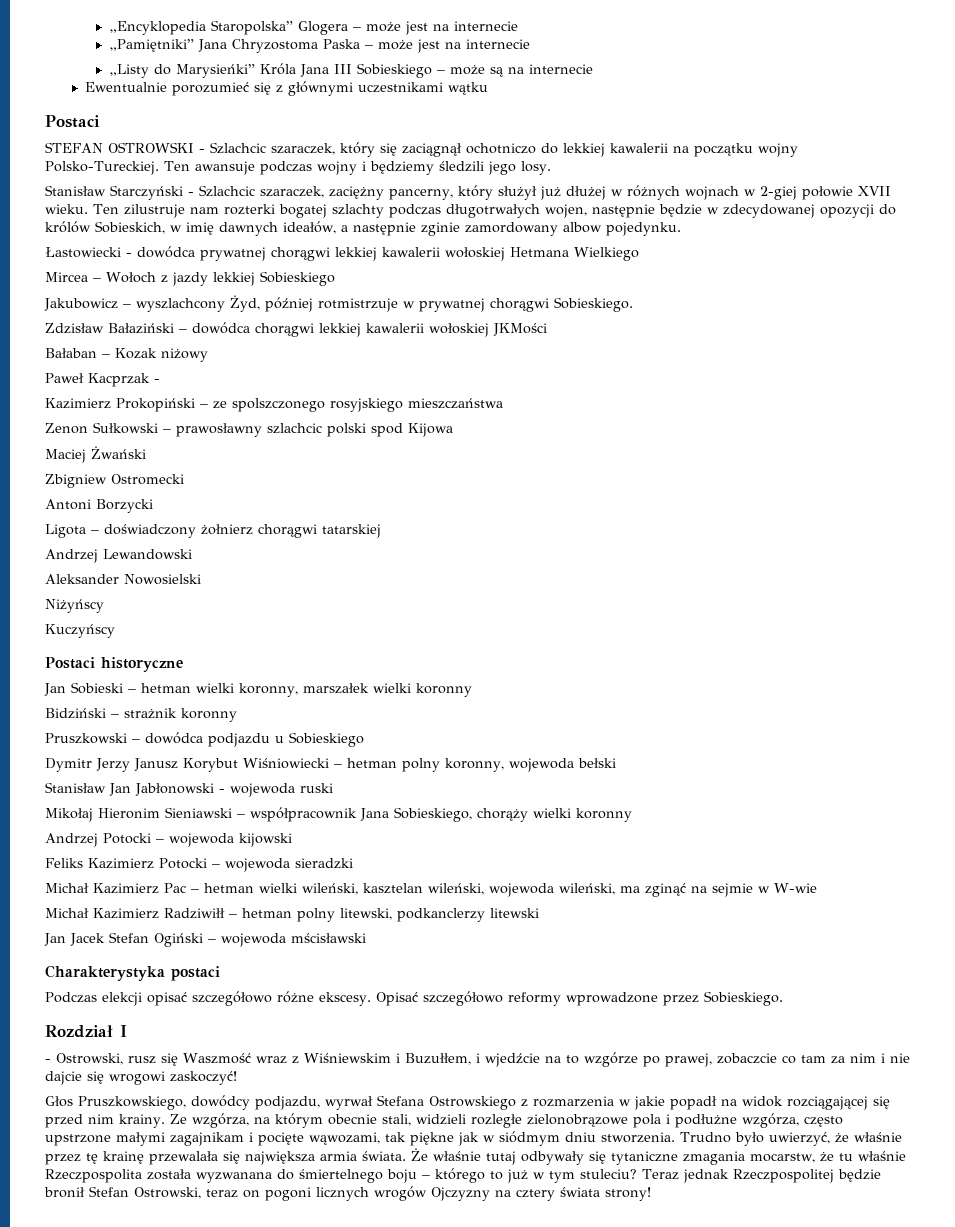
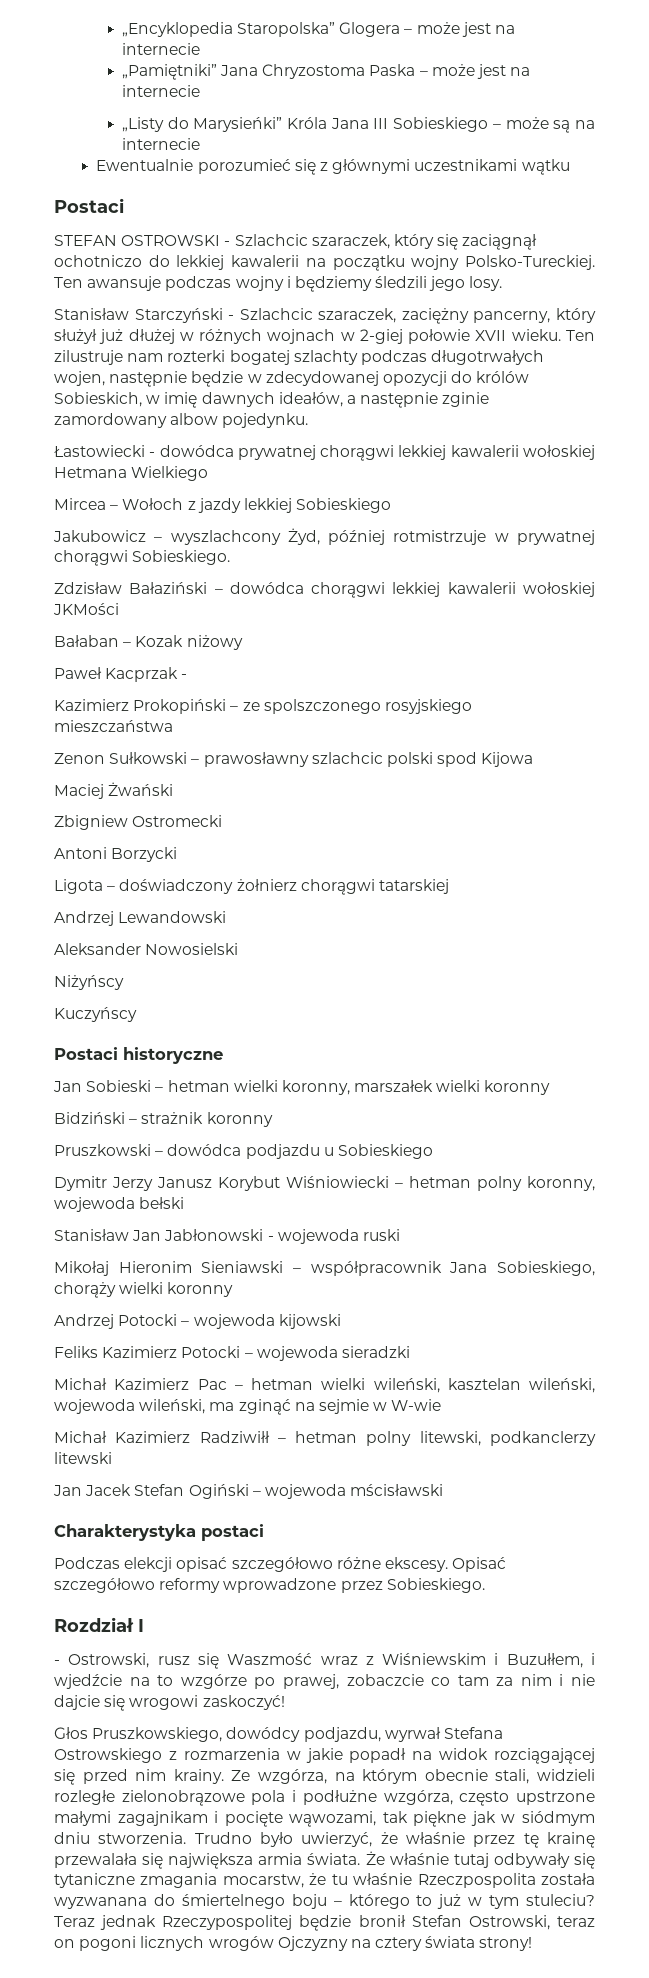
[732,1169,834,1183] Rzeczpospolitej -> [162,1915,293,1930] Rzeczypospolitej

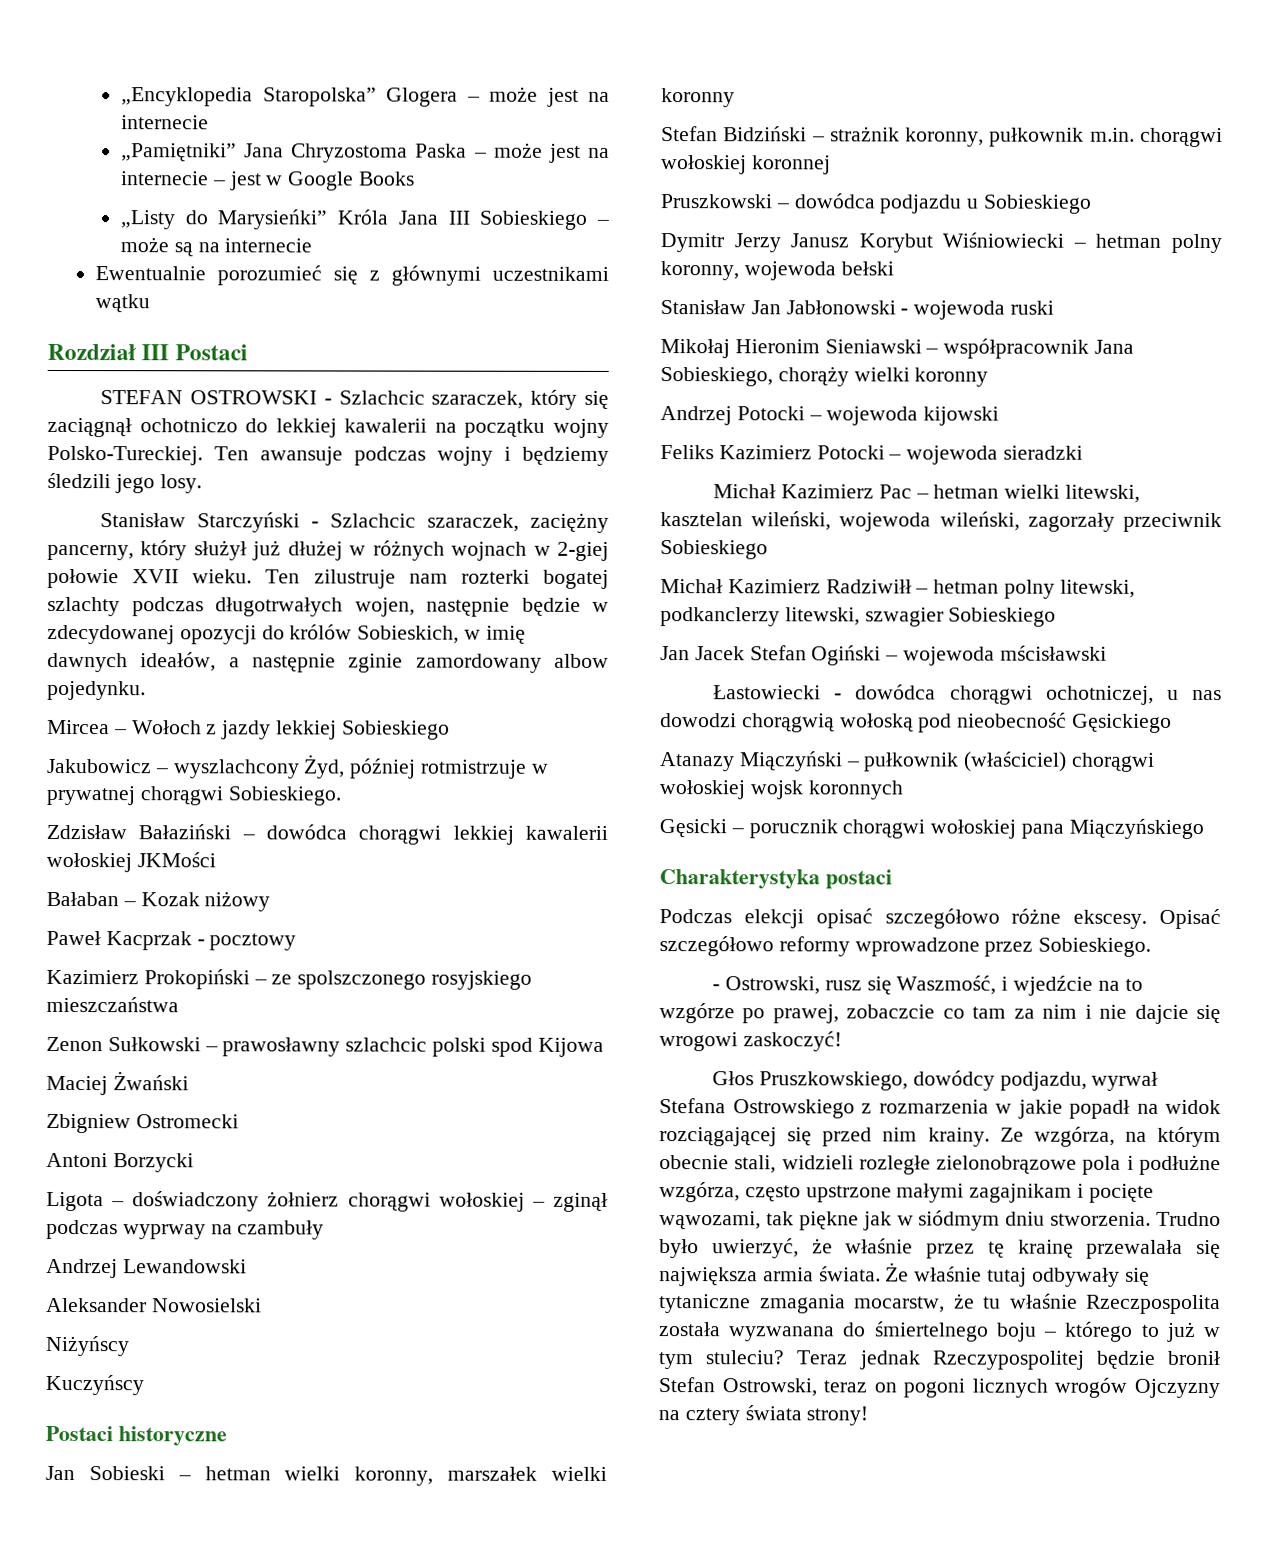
(200, 91) none -> [212,171,416,191] – jest w Google Books
(570, 167) none -> [47,343,170,361] Rozdział III
[54,445,595,461] [54,466,209,481] // Łastowiecki - dowódca prywatnej chorągwi lekkiej kawalerii wołoskiej Hetmana Wielkiego -> (146, 690) none
(188, 676) none -> [209,933,297,951] pocztowy
[378,879,449,894] tatarskiej -> [438,1192,609,1212] [46,1219,325,1240] wołoskiej – zginął podczas wyprway na czambuły
(551, 1087) none -> [661,126,718,142] Stefan
[206,1112,273,1127] koronny -> [905,127,1223,148] [661,155,831,175] koronny, pułkownik m.in. chorągwi wołoskiej koronnej
[373,1378,440,1393] wileński, -> [1065,484,1141,503] litewski,
[209,1399,442,1415] ma zginąć na sejmie w W-wie -> [1027,512,1222,533] [660,540,768,560] zagorzały przeciwnik Sobieskiego
[54,1452,112,1464] litewski -> [784,607,1057,627] litewski, szwagier Sobieskiego
(444, 1490) none -> [713,684,1222,705] [660,712,1173,733] [660,751,1156,772] [659,780,903,800] [659,818,1204,839] // Łastowiecki - dowódca chorągwi ochotniczej, u nas dowodzi chorągwią wołoską pod nieobecność Gęsickiego // Atanazy Miączyński – pułkownik (właściciel) chorągwi wołoskiej wojsk koronnych // Gęsicki – porucznik chorągwi wołoskiej pana Miączyńskiego
[54,1617,144,1632] // Rozdział I -> (1152, 947) none
[227,1653,583,1668] Waszmość wraz z Wiśniewskim i Buzułłem, -> [896,975,997,995] Waszmość,

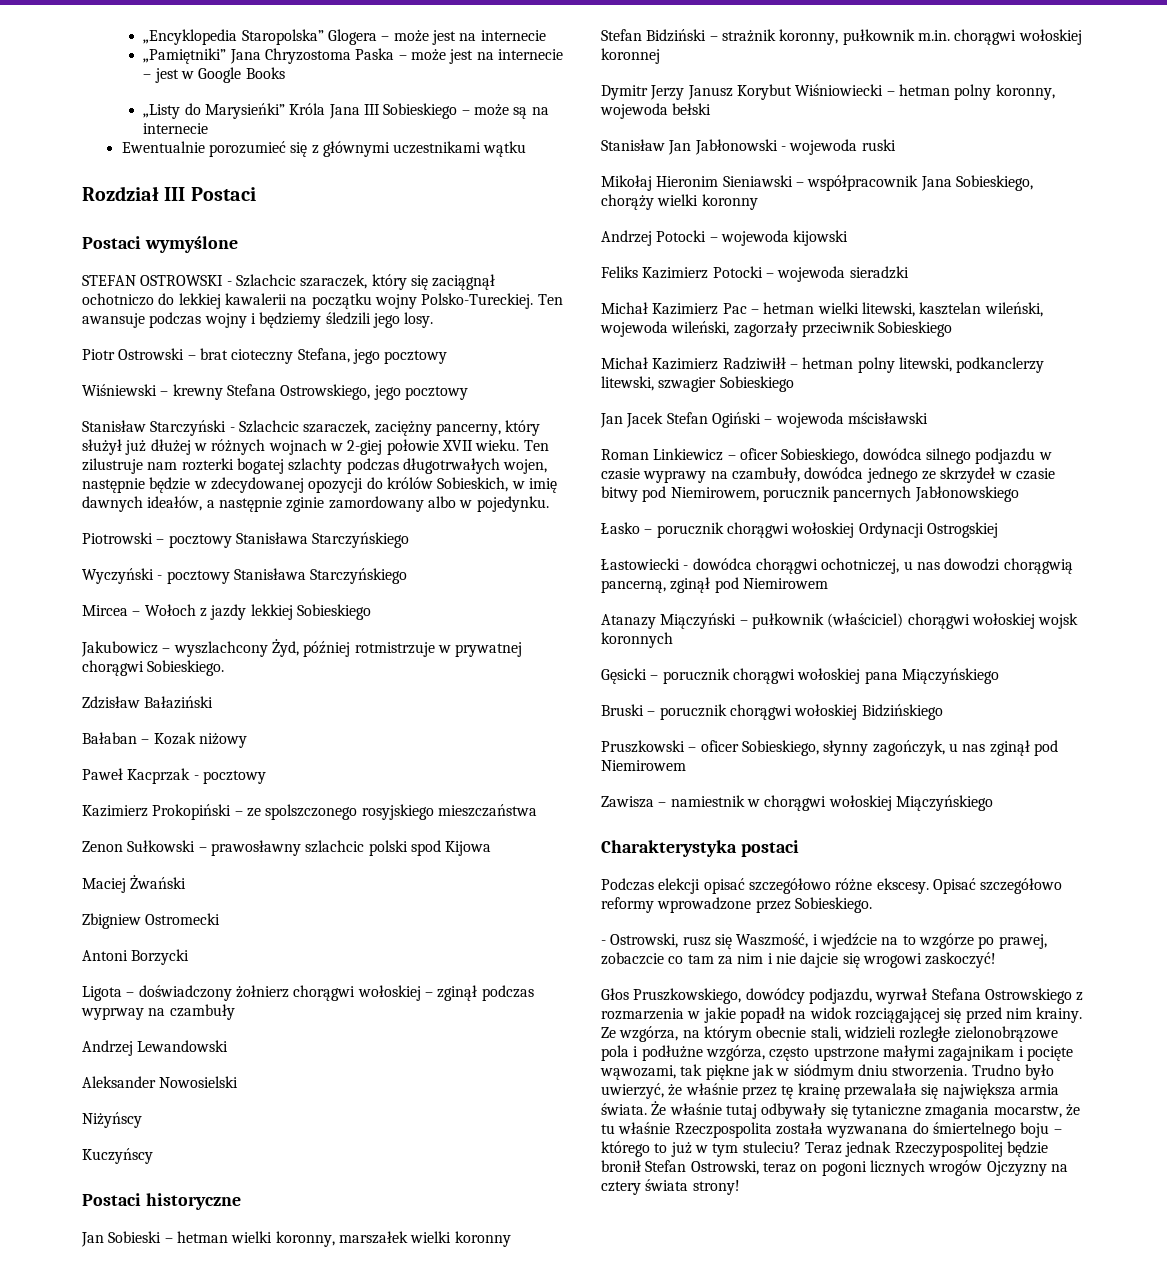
(248, 352) none -> [82,236,238,253] // Postaci wymyślone
(202, 484) none -> [82,348,448,364] [82,384,468,400] // Piotr Ostrowski – brat cioteczny Stefana, jego pocztowy // Wiśniewski – krewny Stefana Ostrowskiego, jego pocztowy
[553,653,609,668] albow -> [427,496,473,508] albo w
(146, 690) none -> [82,532,410,548] [82,568,408,584] // Piotrowski – pocztowy Stanisława Starczyńskiego // Wyczyński - pocztowy Stanisława Starczyńskiego
[241,824,608,845] [46,852,216,873] – dowódca chorągwi lekkiej kawalerii wołoskiej JKMości -> (214, 702) none
[660,193,1093,214] // Pruszkowski – dowódca podjazdu u Sobieskiego -> (660, 56) none
(1107, 653) none -> [601,448,1052,464] [601,467,1055,483] [601,486,1019,502] [601,522,998,538] // Roman Linkiewicz – oficer Sobieskiego, dowódca silnego podjazdu w czasie wyprawy na czambuły, dowódca jednego ze skrzydeł w czasie bitwy pod Niemirowem, porucznik pancernych Jabłonowskiego // Łasko – porucznik chorągwi wołoskiej Ordynacji Ostrogskiej
[839,712,1173,733] wołoską pod nieobecność Gęsickiego -> [601,577,828,593] pancerną, zginął pod Niemirowem
(1204, 828) none -> [601,704,943,720] [601,740,1058,756] [601,760,686,771] [601,795,993,811] // Bruski – porucznik chorągwi wołoskiej Bidzińskiego // Pruszkowski – oficer Sobieskiego, słynny zagończyk, u nas zginął pod Niemirowem // Zawisza – namiestnik w chorągwi wołoskiej Miączyńskiego

